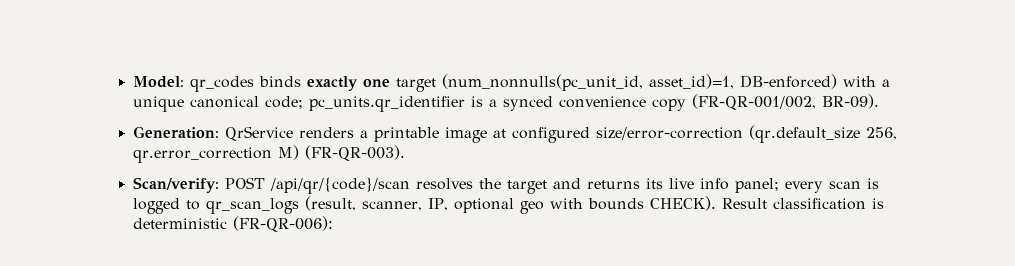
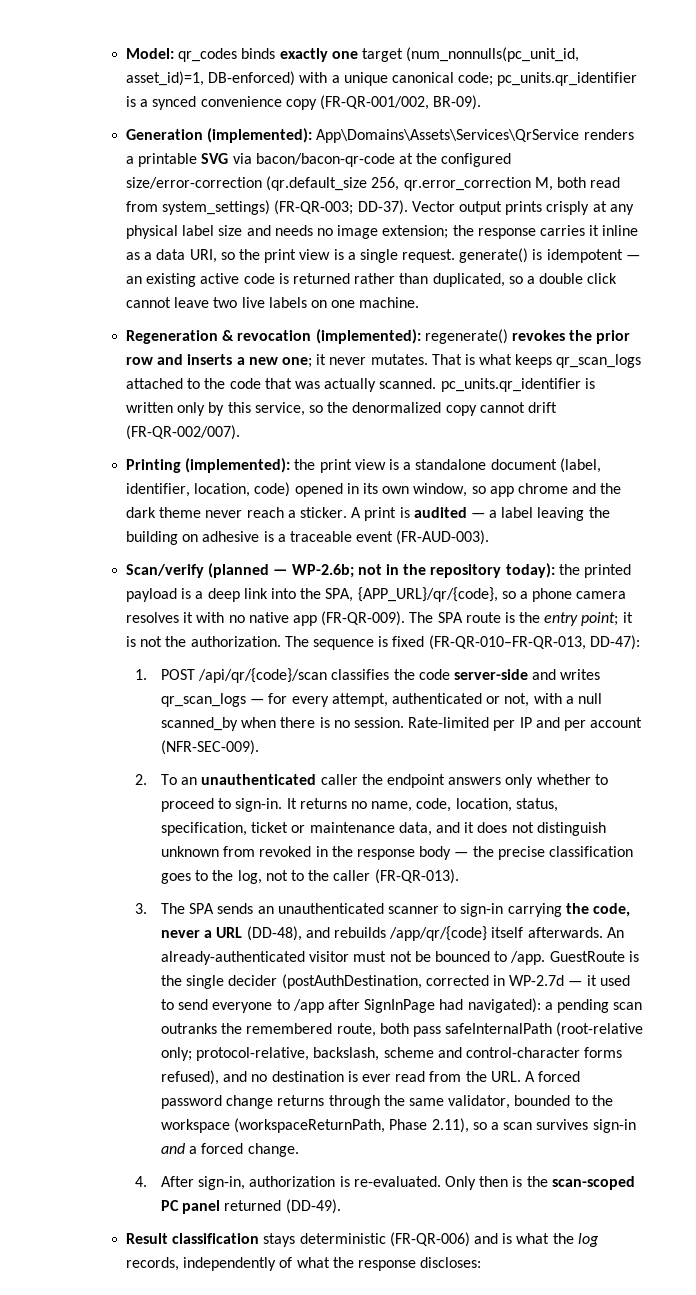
[133,126,507,143] Generation: QrService renders a printable image at -> [126,128,634,143] [126,153,438,167] Generation (implemented): App\Domains\Assets\Services\QrService renders a printable SVG via bacon/bacon-qr-code at the
[278,145,406,161] [133,177,880,194] [133,196,885,214] [133,216,334,232] M) (FR-QR-003). // Scan/verify: POST /api/qr/{code}/scan resolves the target and returns its live info panel; every scan is logged to qr_scan_logs (result, scanner, IP, optional geo with bounds CHECK). Result classification is deterministic (FR-QR-006): -> [534,177,621,191] [126,200,634,215] [126,225,639,239] [126,248,640,263] [126,273,618,287] [126,297,420,308] [126,329,631,344] [126,354,642,368] [126,378,595,392] [126,402,557,416] [126,425,241,440] [126,458,601,473] [126,482,622,497] [126,507,610,521] [126,530,490,545] [126,563,631,578] [126,587,627,602] [126,611,633,626] [126,635,640,650] [135,668,601,683] [161,693,602,707] [161,717,643,731] [161,740,260,755] [135,774,608,788] [161,798,558,812] [161,822,606,836] [161,846,633,860] [161,869,459,884] [135,903,630,917] [161,926,624,941] [161,951,639,965] [161,974,630,989] [161,998,643,1013] [161,1022,644,1037] [161,1047,623,1061] [161,1070,581,1085] [161,1095,613,1109] [161,1118,636,1133] [161,1143,299,1157] [135,1176,635,1190] [161,1199,341,1214] [126,1232,599,1247] [126,1257,482,1271] M, both read from system_settings) (FR-QR-003; DD-37). Vector output prints crisply at any physical label size and needs no image extension; the response carries it inline as a data URI, so the print view is a single request. generate() is idempotent — an existing active code is returned rather than duplicated, so a double click cannot leave two live labels on one machine. // Regeneration & revocation (implemented): regenerate() revokes the prior row and inserts a new one; it never mutates. That is what keeps qr_scan_logs attached to the code that was actually scanned. pc_units.qr_identifier is written only by this service, so the denormalized copy cannot drift (FR-QR-002/007). // Printing (implemented): the print view is a standalone document (label, identifier, location, code) opened in its own window, so app chrome and the dark theme never reach a sticker. A print is audited — a label leaving the building on adhesive is a traceable event (FR-AUD-003). // Scan/verify (planned — WP-2.6b; not in the repository today): the printed payload is a deep link into the SPA, {APP_URL}/qr/{code}, so a phone camera resolves it with no native app (FR-QR-009). The SPA route is the entry point; it is not the authorization. The sequence is fixed (FR-QR-010–FR-QR-013, DD-47): // 1. POST /api/qr/{code}/scan classifies the code server-side and writes qr_scan_logs — for every attempt, authenticated or not, with a null scanned_by when there is no session. Rate-limited per IP and per account (NFR-SEC-009). // 2. To an unauthenticated caller the endpoint answers only whether to proceed to sign-in. It returns no name, code, location, status, specification, ticket or maintenance data, and it does not distinguish unknown from revoked in the response body — the precise classification goes to the log, not to the caller (FR-QR-013). // 3. The SPA sends an unauthenticated scanner to sign-in carrying the code, never a URL (DD-48), and rebuilds /app/qr/{code} itself afterwards. An already-authenticated visitor must not be bounced to /app. GuestRoute is the single decider (postAuthDestination, corrected in WP-2.7d — it used to send everyone to /app after SignInPage had navigated): a pending scan outranks the remembered route, both pass safeInternalPath (root-relative only; protocol-relative, backslash, scheme and control-character forms refused), and no destination is ever read from the URL. A forced password change returns through the same validator, bounded to the workspace (workspaceReturnPath, Phase 2.11), so a scan survives sign-in and a forced change. // 4. After sign-in, authorization is re-evaluated. Only then is the scan-scoped PC panel returned (DD-49). // Result classification stays deterministic (FR-QR-006) and is what the log records, independently of what the response discloses:

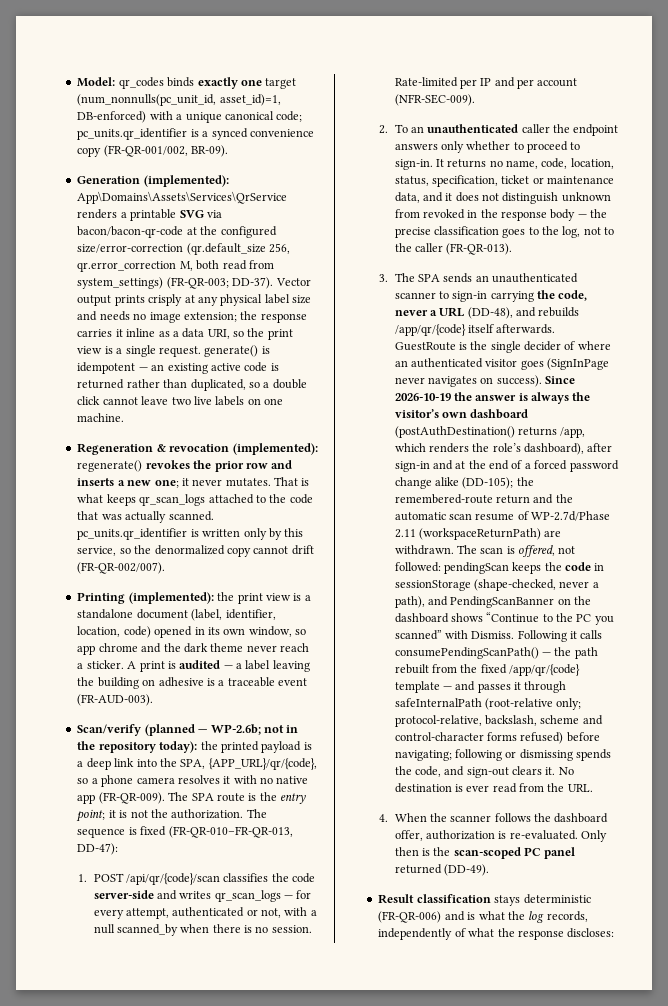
[606,927,624,938] [161,951,546,965] An already-authenticated visitor must not be bounced to /app. -> (556, 329) none
[281,974,630,989] [161,998,643,1013] [161,1023,441,1037] (postAuthDestination, corrected in WP-2.7d — it used to send everyone to /app after SignInPage had navigated): a pending scan outranks the remembered route, both pass -> [564,341,611,350] [394,358,610,370] [394,375,576,387] [394,392,591,404] [394,409,529,419] [394,426,586,438] [394,443,613,455] [394,460,619,472] [394,477,534,489] [394,494,573,504] [394,511,611,521] [394,528,562,540] [394,545,576,557] [394,562,605,574] [394,579,599,591] [394,596,592,608] [394,612,614,625] [394,630,603,642] [394,647,598,659] [394,664,581,676] [394,681,567,693] of where an authenticated visitor goes (SignInPage never navigates on success). Since 2026-10-19 the answer is always the visitor’s own dashboard (postAuthDestination() returns /app, which renders the role’s dashboard), after sign-in and at the end of a forced password change alike (DD-105); the remembered-route return and the automatic scan resume of WP-2.7d/Phase 2.11 (workspaceReturnPath) are withdrawn. The scan is offered, not followed: pendingScan keeps the code in sessionStorage (shape-checked, never a path), and PendingScanBanner on the dashboard shows “Continue to the PC you scanned” with Dismiss. Following it calls consumePendingScanPath() — the path rebuilt from the fixed /app/qr/{code} template — and passes it through
[161,1070,268,1085] refused), and no -> [520,732,600,744] [394,749,612,761] [394,766,574,778] refused) before navigating; following or dismissing spends the code, and sign-out clears it. No
[524,1071,581,1082] [161,1095,613,1109] [161,1118,636,1133] [161,1143,299,1157] [135,1176,246,1190] A forced password change returns through the same validator, bounded to the workspace (workspaceReturnPath, Phase 2.11), so a scan survives sign-in and a forced change. // 4. After sign-in, -> [379,813,609,823] [394,830,423,841] // 4. When the scanner follows the dashboard offer,

